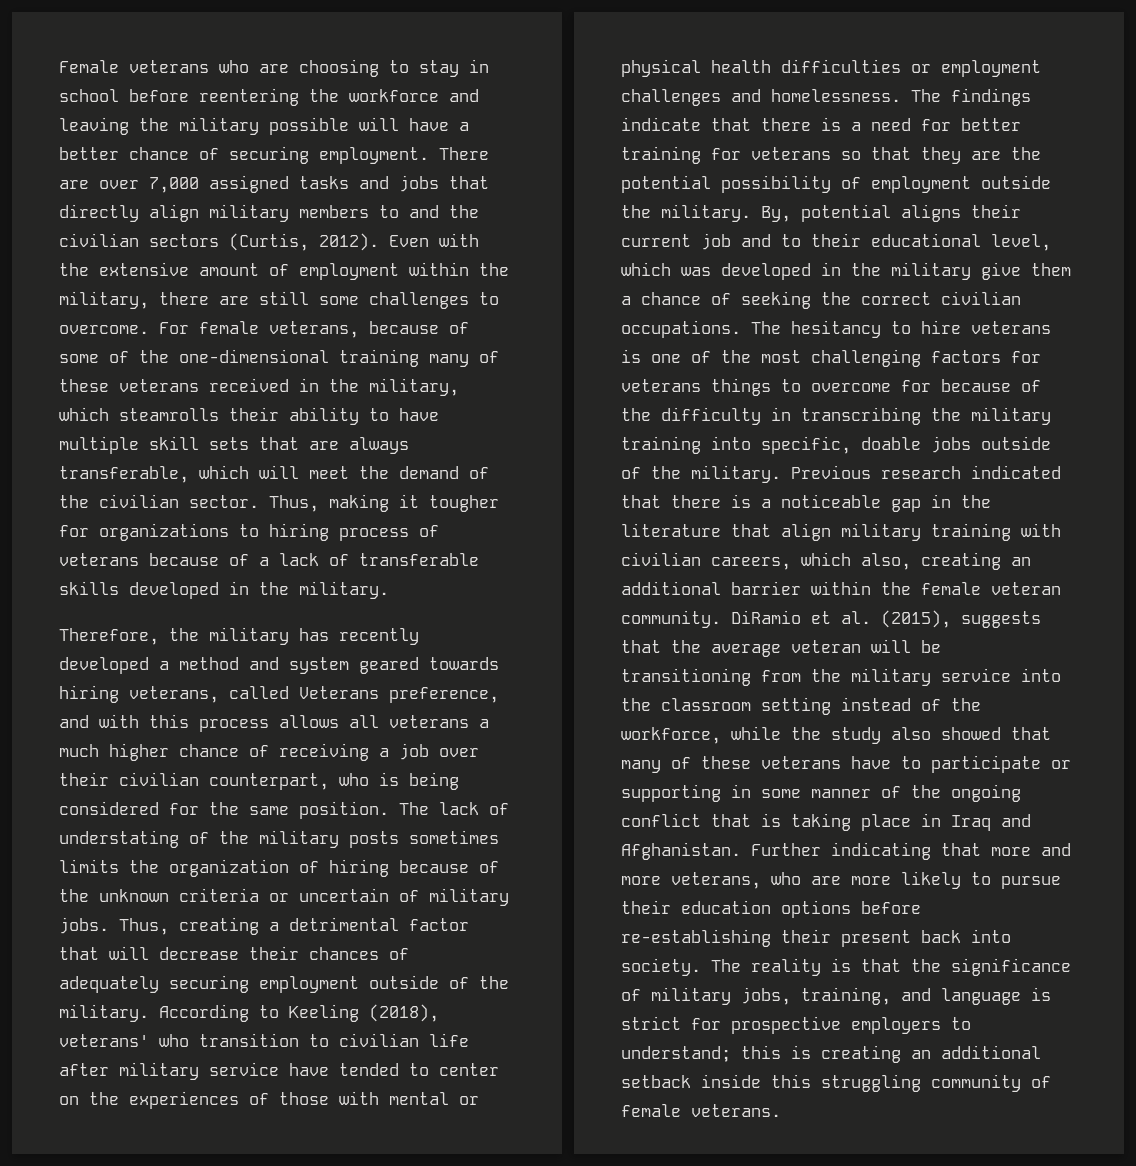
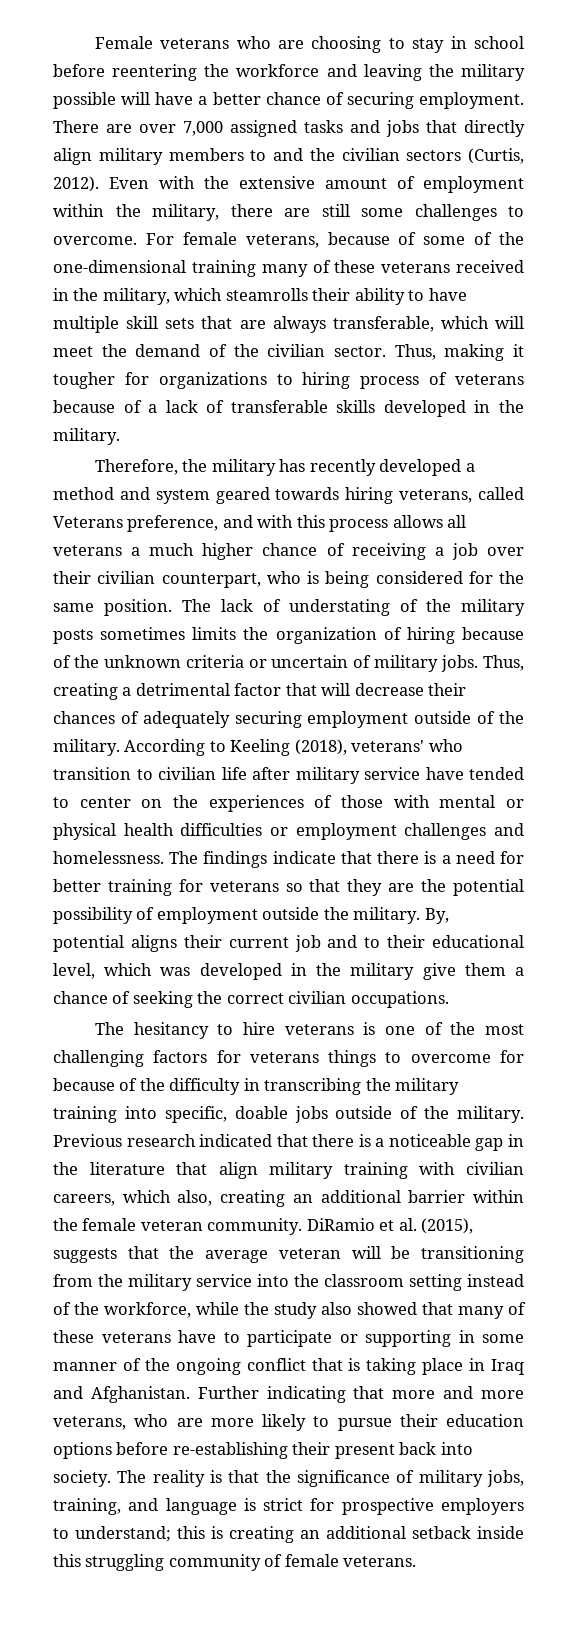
(741, 329) none -> (449, 999) //

